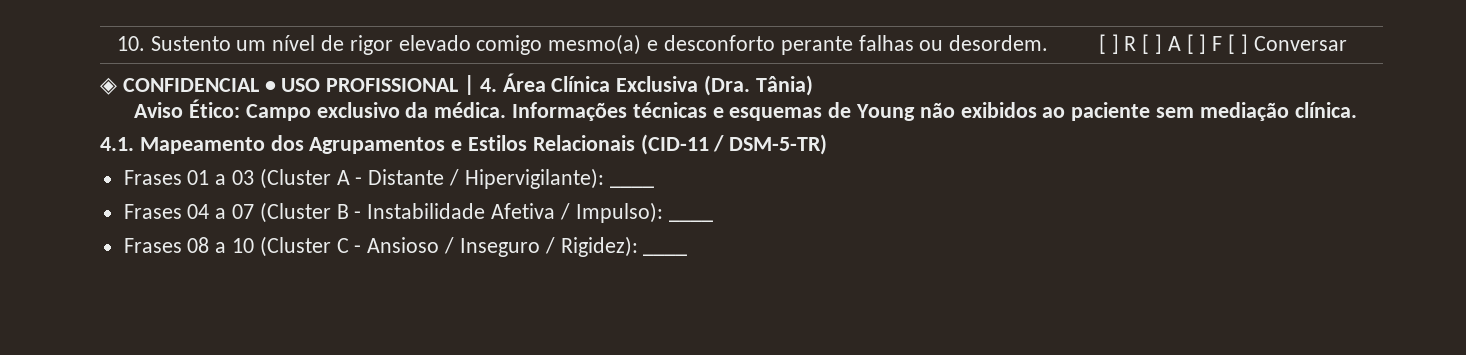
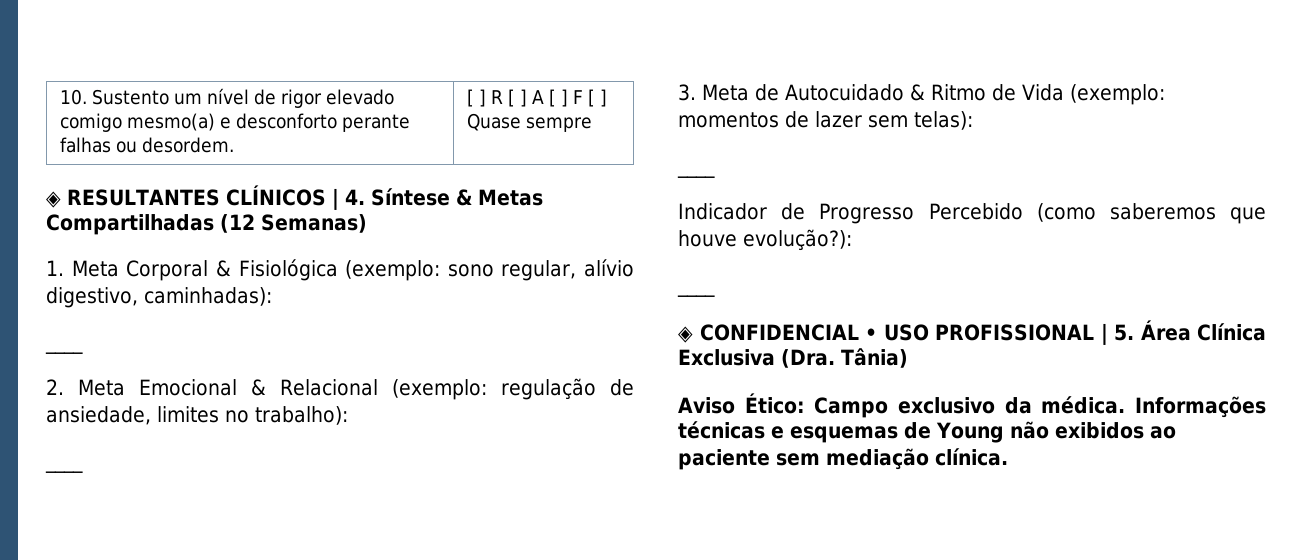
[1253,36,1347,51] Conversar -> [467,113,593,132] [46,185,543,210] [46,214,367,235] [46,259,634,281] [46,287,272,308] [45,349,83,354] [46,378,634,400] [46,406,348,425] [45,468,83,473] [678,84,1165,105] [678,111,973,130] [677,173,715,178] [678,203,1266,224] [678,229,852,251] [677,292,715,297] Quase sempre // ◈ RESULTANTES CLÍNICOS | 4. Síntese & Metas Compartilhadas (12 Semanas) // 1. Meta Corporal & Fisiológica (exemplo: sono regular, alívio digestivo, caminhadas): // ____ // 2. Meta Emocional & Relacional (exemplo: regulação de ansiedade, limites no trabalho): // ____ // 3. Meta de Autocuidado & Ritmo de Vida (exemplo: momentos de lazer sem telas): // ____ // Indicador de Progresso Percebido (como saberemos que houve evolução?): // ____
[479,78,497,92] 4. -> [1113,324,1134,341] 5.
[100,134,828,155] [123,168,654,189] [123,202,713,223] [123,236,688,257] // 4.1. Mapeamento dos Agrupamentos e Estilos Relacionais (CID-11 / DSM-5-TR) // Frases 01 a 03 (Cluster A - Distante / Hipervigilante): ____ // Frases 04 a 07 (Cluster B - Instabilidade Afetiva / Impulso): ____ // Frases 08 a 10 (Cluster C - Ansioso / Inseguro / Rigidez): ____ -> (1008, 457) none

